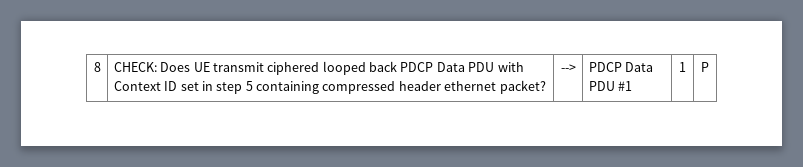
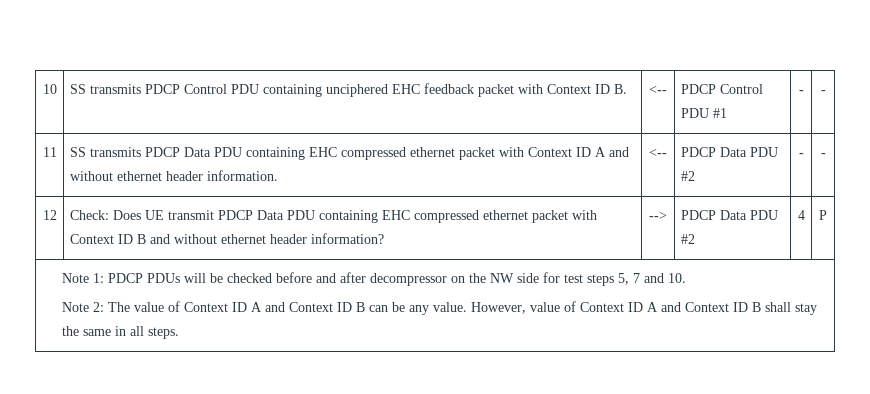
[93,62,101,72] [113,61,524,75] [113,80,546,94] 8 | CHECK: Does UE transmit ciphered looped back PDCP Data PDU with Context ID set in step 5 containing compressed header ethernet packet? -> [42,84,57,94] [69,83,627,97] [649,85,667,94] [680,84,763,94] [680,108,727,118] [798,90,804,94] [820,90,826,94] [42,147,57,157] [69,147,629,160] [69,170,278,181] [649,148,667,157] [680,147,778,157] [680,171,695,181] [798,153,804,157] [820,153,826,157] [42,210,57,220] [69,210,597,223] [69,233,384,244] 10 | SS transmits PDCP Control PDU containing unciphered EHC feedback packet with Context ID B. | <-- | PDCP Control PDU #1 | - | - // 11 | SS transmits PDCP Data PDU containing EHC compressed ethernet packet with Context ID A and without ethernet header information. | <-- | PDCP Data PDU #2 | - | - // 12 | Check: Does UE transmit PDCP Data PDU containing EHC compressed ethernet packet with Context ID B and without ethernet header information?
[618,81,633,91] [679,62,686,72] #1 | 1 -> [680,234,695,244] [797,210,805,220] #2 | 4
(709, 67) none -> [61,272,686,286] [61,301,817,315] [61,326,179,339] // Note 1: PDCP PDUs will be checked before and after decompressor on the NW side for test steps 5, 7 and 10. // Note 2: The value of Context ID A and Context ID B can be any value. However, value of Context ID A and Context ID B shall stay the same in all steps.

